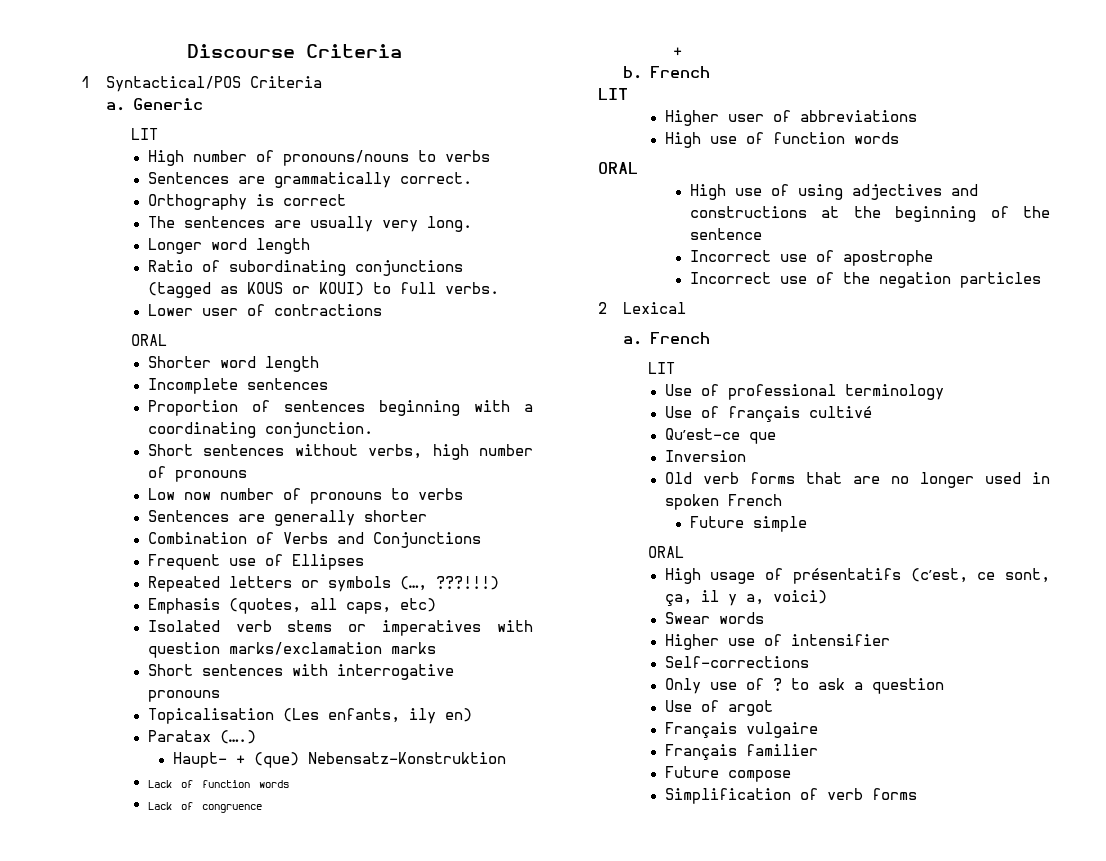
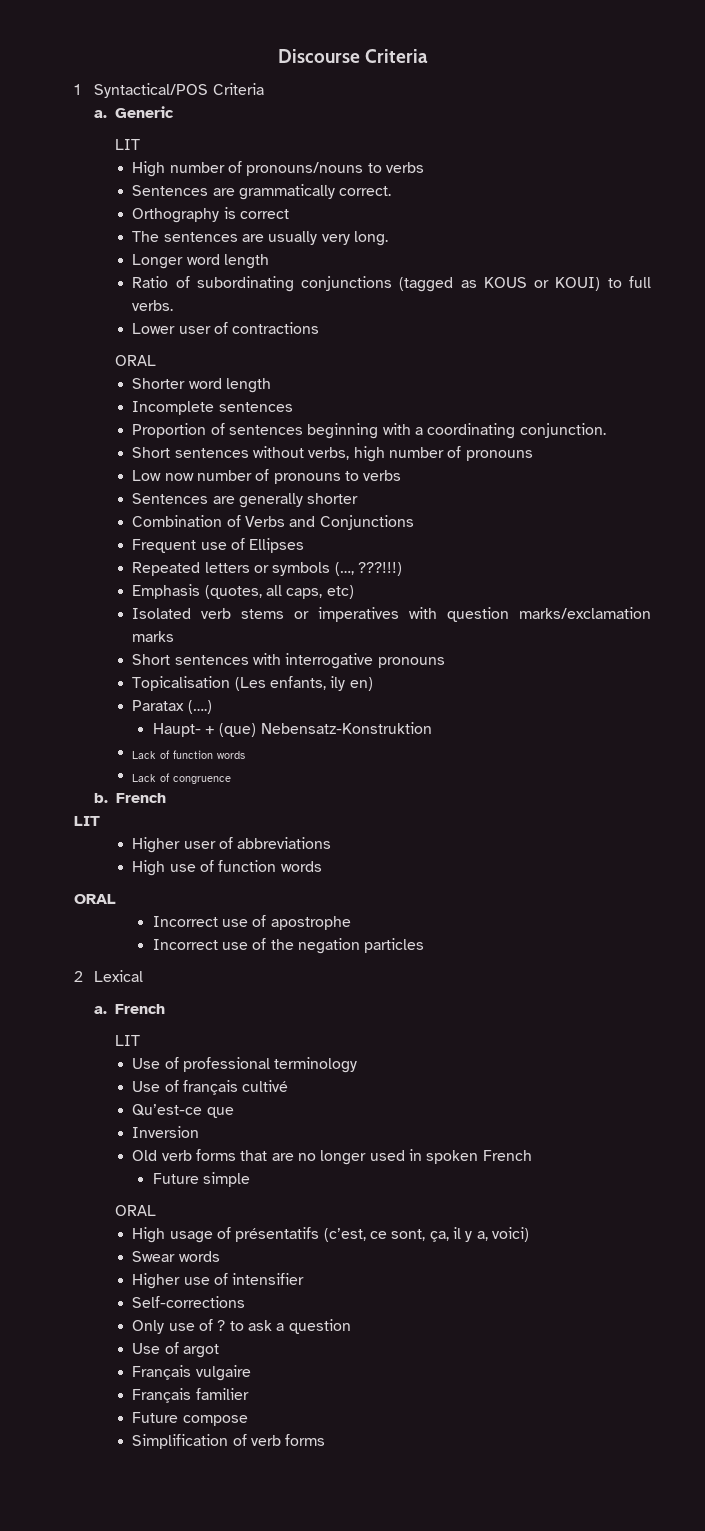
[673,47,683,56] // + -> (231, 780) none
[689,184,978,200] [689,206,1050,222] [689,228,762,240] // High use of using adjectives and constructions at the beginning of the sentence -> (117, 899) none

